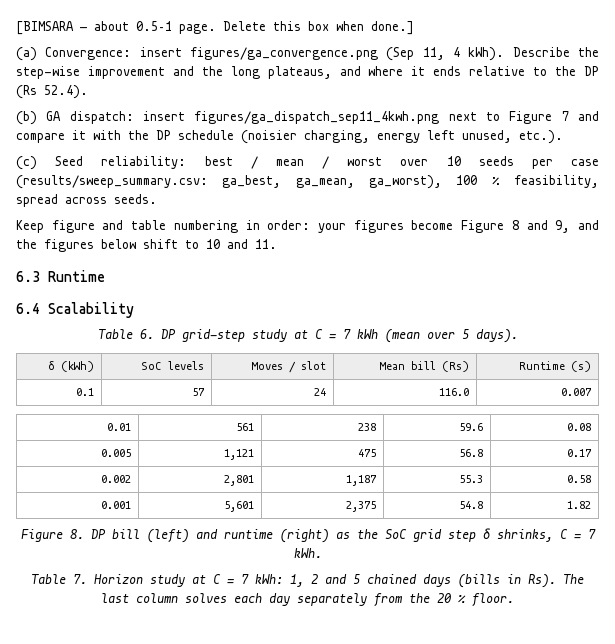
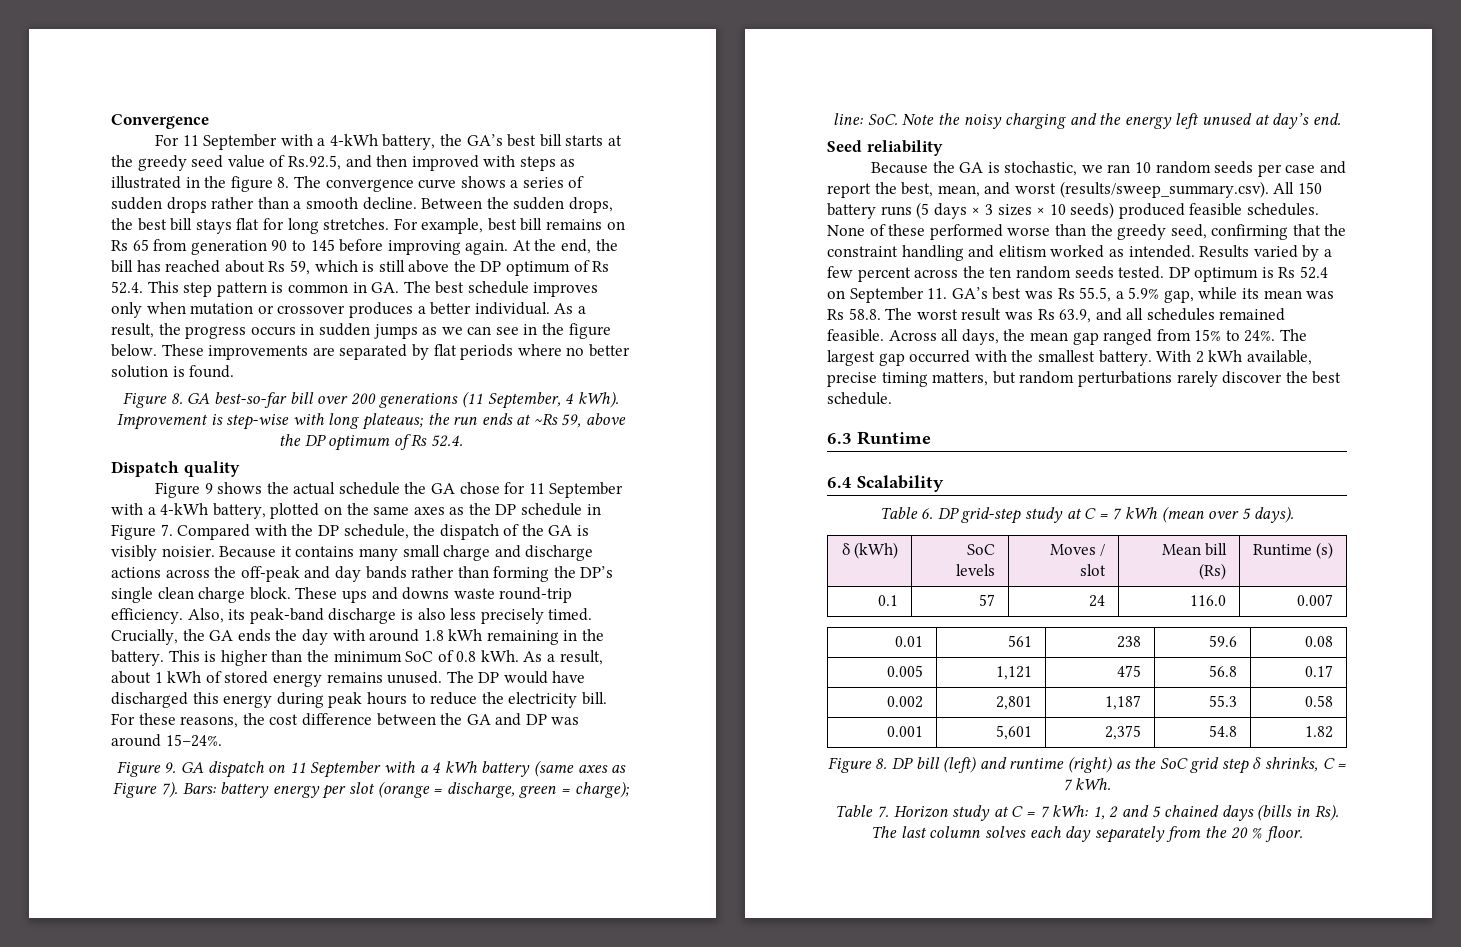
[16,21,414,35] [16,47,599,61] [16,66,599,79] [16,85,88,99] [16,111,599,125] [16,130,563,144] [16,156,599,170] [16,175,599,189] [16,194,157,207] [16,220,599,233] [16,239,277,252] [BIMSARA — about 0.5–1 page. Delete this box when done.] // (a) Convergence: insert figures/ga_convergence.png (Sep 11, 4 kWh). Describe the step-wise improvement and the long plateaus, and where it ends relative to the DP (Rs 52.4). // (b) GA dispatch: insert figures/ga_dispatch_sep11_4kwh.png next to Figure 7 and compare it with the DP schedule (noisier charging, energy left unused, etc.). // (c) Seed reliability: best / mean / worst over 10 seeds per case (results/sweep_summary.csv: ga_best, ga_mean, ga_worst), 100 % feasibility, spread across seeds. // Keep figure and table numbering in order: your figures become Figure 8 and 9, and the figures below shift to 10 and 11. -> [111,114,209,129] [154,134,622,150] [111,155,576,171] [111,176,585,192] [111,197,613,213] [111,218,625,234] [111,239,618,255] [111,260,610,276] [111,281,599,297] [111,302,586,318] [111,323,611,339] [111,344,630,360] [111,365,235,378] [123,391,619,409] [116,413,627,430] [279,434,463,451] [111,461,240,477] [154,482,624,498] [111,503,601,519] [111,524,590,540] [111,545,594,561] [111,566,614,582] [111,587,573,603] [111,608,593,624] [111,629,605,645] [111,650,603,666] [111,671,586,687] [111,692,607,708] [111,713,580,728] [111,734,222,747] [116,760,627,778] [113,781,629,799] [833,113,1341,129] [827,140,943,156] [870,161,1346,177] [827,181,1322,198] [827,202,1320,219] [827,224,1347,240] [827,245,1332,261] [827,266,1329,282] [827,287,1335,303] [827,308,1286,323] [827,329,1308,345] [827,350,1312,366] [827,371,1342,387] [827,392,892,405] Convergence // For 11 September with a 4-kWh battery, the GA’s best bill starts at the greedy seed value of Rs.92.5, and then improved with steps as illustrated in the figure 8. The convergence curve shows a series of sudden drops rather than a smooth decline. Between the sudden drops, the best bill stays flat for long stretches. For example, best bill remains on Rs 65 from generation 90 to 145 before improving again. At the end, the bill has reached about Rs 59, which is still above the DP optimum of Rs 52.4. This step pattern is common in GA. The best schedule improves only when mutation or crossover produces a better individual. As a result, the progress occurs in sudden jumps as we can see in the figure below. These improvements are separated by flat periods where no better solution is found. // Figure 8. GA best-so-far bill over 200 generations (11 September, 4 kWh). Improvement is step-wise with long plateaus; the run ends at ~Rs 59, above the DP optimum of Rs 52.4. // Dispatch quality // Figure 9 shows the actual schedule the GA chose for 11 September with a 4-kWh battery, plotted on the same axes as the DP schedule in Figure 7. Compared with the DP schedule, the dispatch of the GA is visibly noisier. Because it contains many small charge and discharge actions across the off-peak and day bands rather than forming the DP’s single clean charge block. These ups and downs waste round-trip efficiency. Also, its peak-band discharge is also less precisely timed. Crucially, the GA ends the day with around 1.8 kWh remaining in the battery. This is higher than the minimum SoC of 0.8 kWh. As a result, about 1 kWh of stored energy remains unused. The DP would have discharged this energy during peak hours to reduce the electricity bill. For these reasons, the cost difference between the GA and DP was around 15–24%. // Figure 9. GA dispatch on 11 September with a 4 kWh battery (same axes as Figure 7). Bars: battery energy per slot (orange = discharge, green = charge); line: SoC. Note the noisy charging and the energy left unused at day’s end. // Seed reliability // Because the GA is stochastic, we ran 10 random seeds per case and report the best, mean, and worst (results/sweep_summary.csv). All 150 battery runs (5 days × 3 sizes × 10 seeds) produced feasible schedules. None of these performed worse than the greedy seed, confirming that the constraint handling and elitism worked as intended. Results varied by a few percent across the ten random seeds tested. DP optimum is Rs 52.4 on September 11. GA’s best was Rs 55.5, a 5.9% gap, while its mean was Rs 58.8. The worst result was Rs 63.9, and all schedules remained feasible. Across all days, the mean gap ranged from 15% to 24%. The largest gap occurred with the smallest battery. With 2 kWh available, precise timing matters, but random perturbations rarely discover the best schedule.

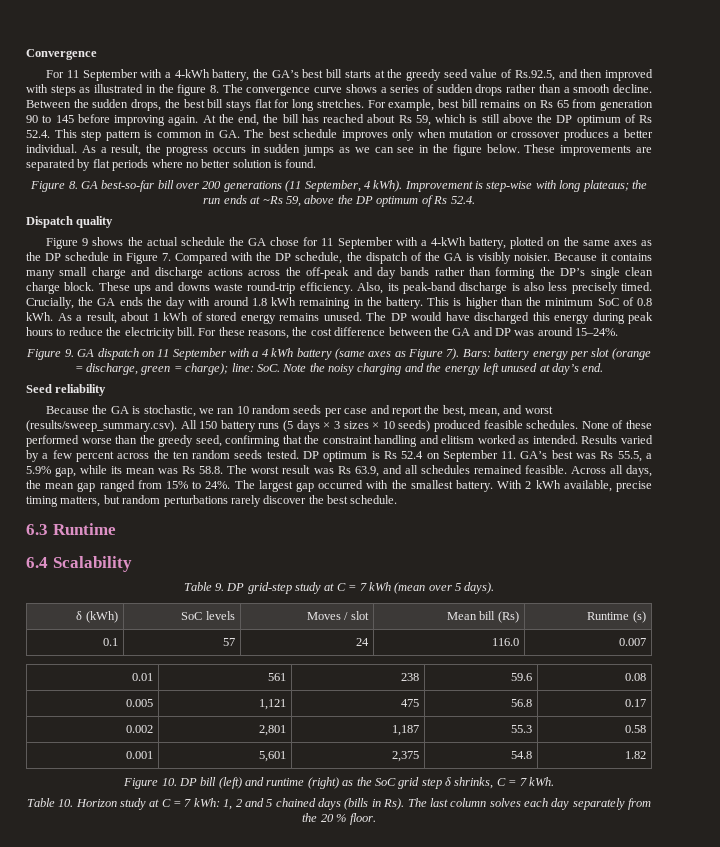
[921,508,934,519] 6. -> [214,583,224,591] 9.
[875,758,888,769] 8. -> [161,778,177,786] 10.
[877,806,890,818] 7. -> [58,799,74,807] 10.

